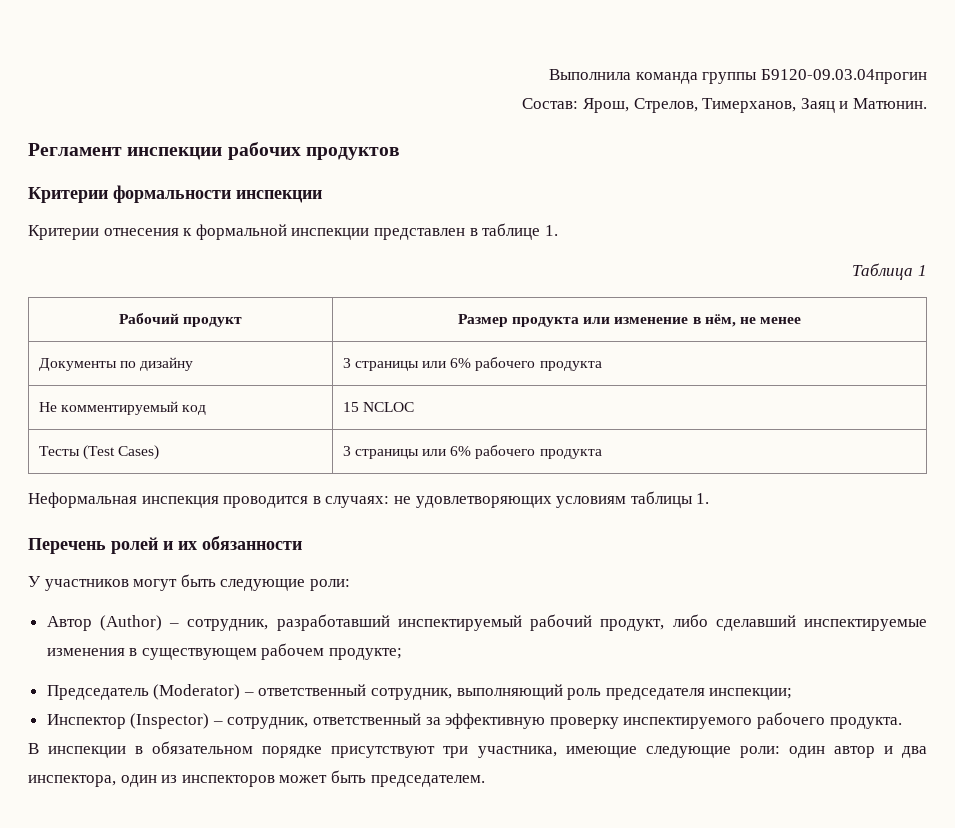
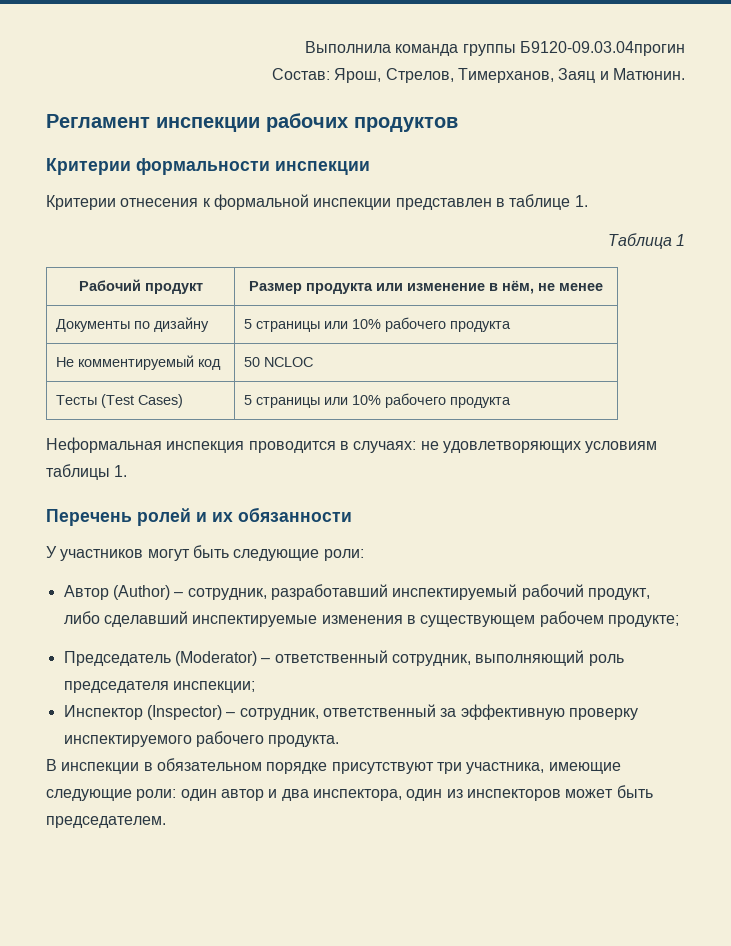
[342,358,472,371] 3 страницы или 6% -> [244,319,382,332] 5 страницы или 10%
[342,402,359,412] 15 -> [244,357,261,367] 50
[342,446,472,459] 3 страницы или 6% -> [244,395,382,408] 5 страницы или 10%

